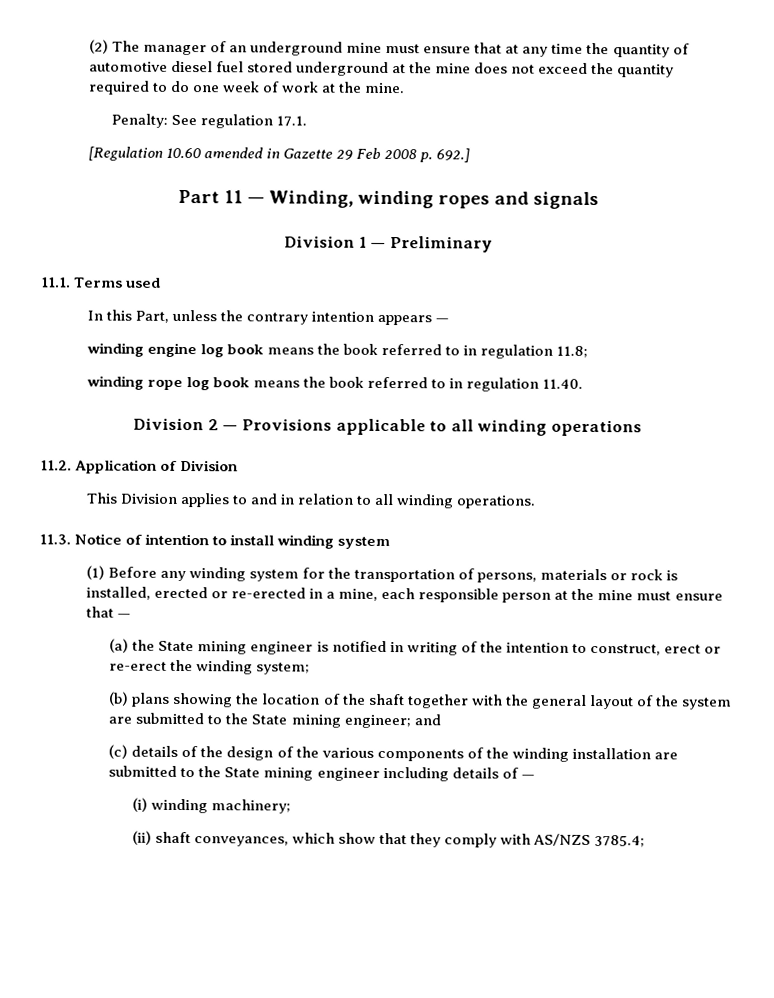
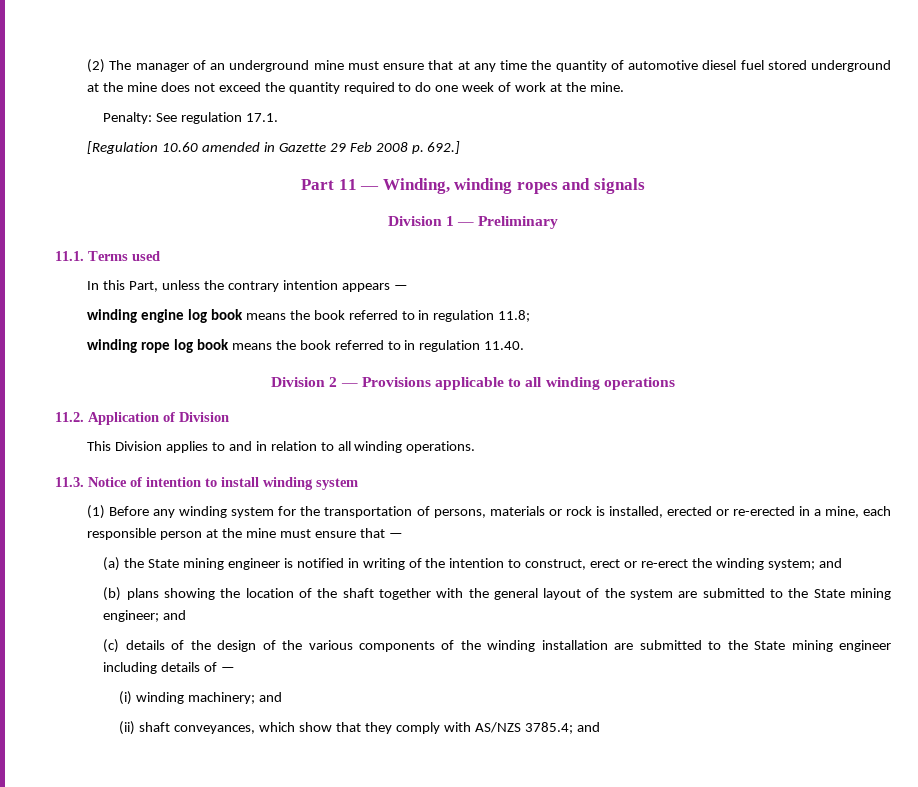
(311, 668) none -> [818,558,842,568] and
(291, 806) none -> [259,692,283,702] and
(646, 841) none -> [576,722,600,732] and

